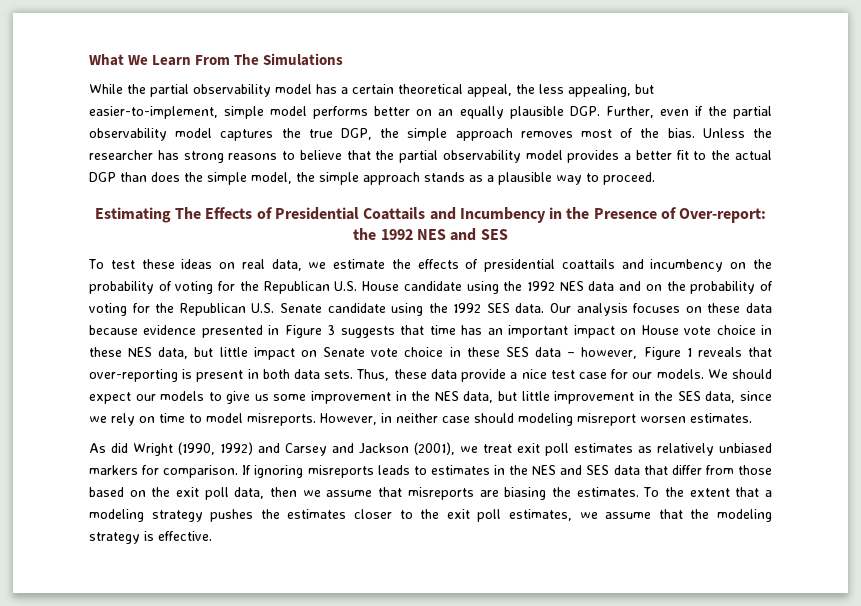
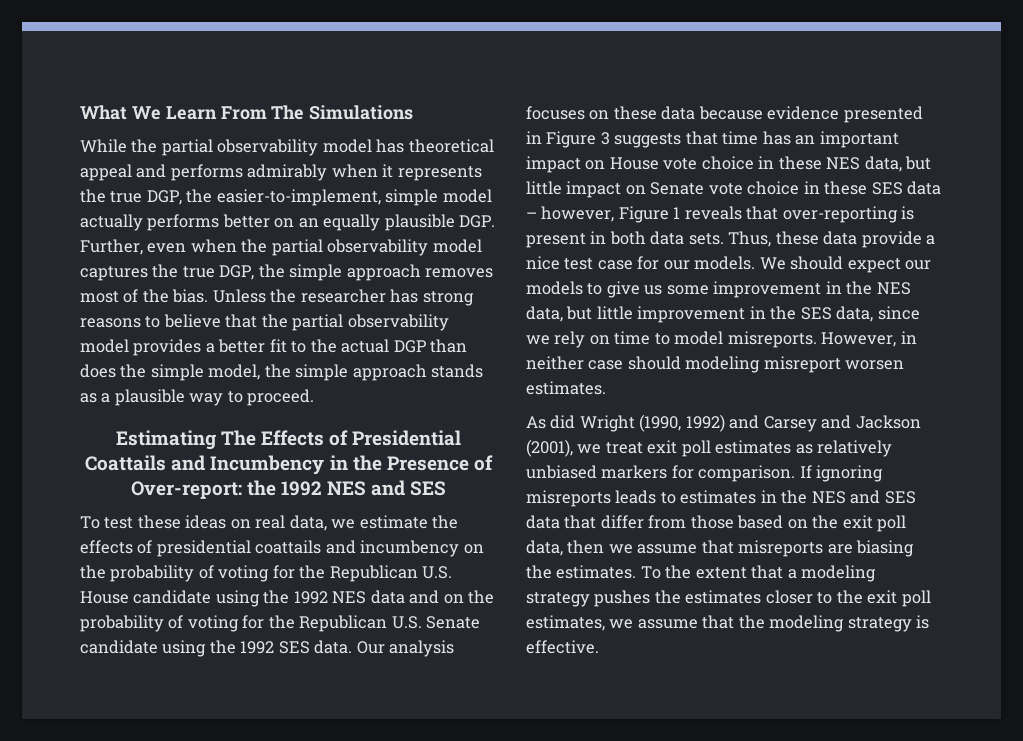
[341,84,654,97] a certain theoretical appeal, the less appealing, but -> [408,139,494,153] [80,164,482,181] [80,189,213,205] theoretical appeal and performs admirably when it represents the true DGP, the
(308, 111) none -> [80,214,143,231] actually
[694,106,703,116] if -> [190,239,237,253] when

